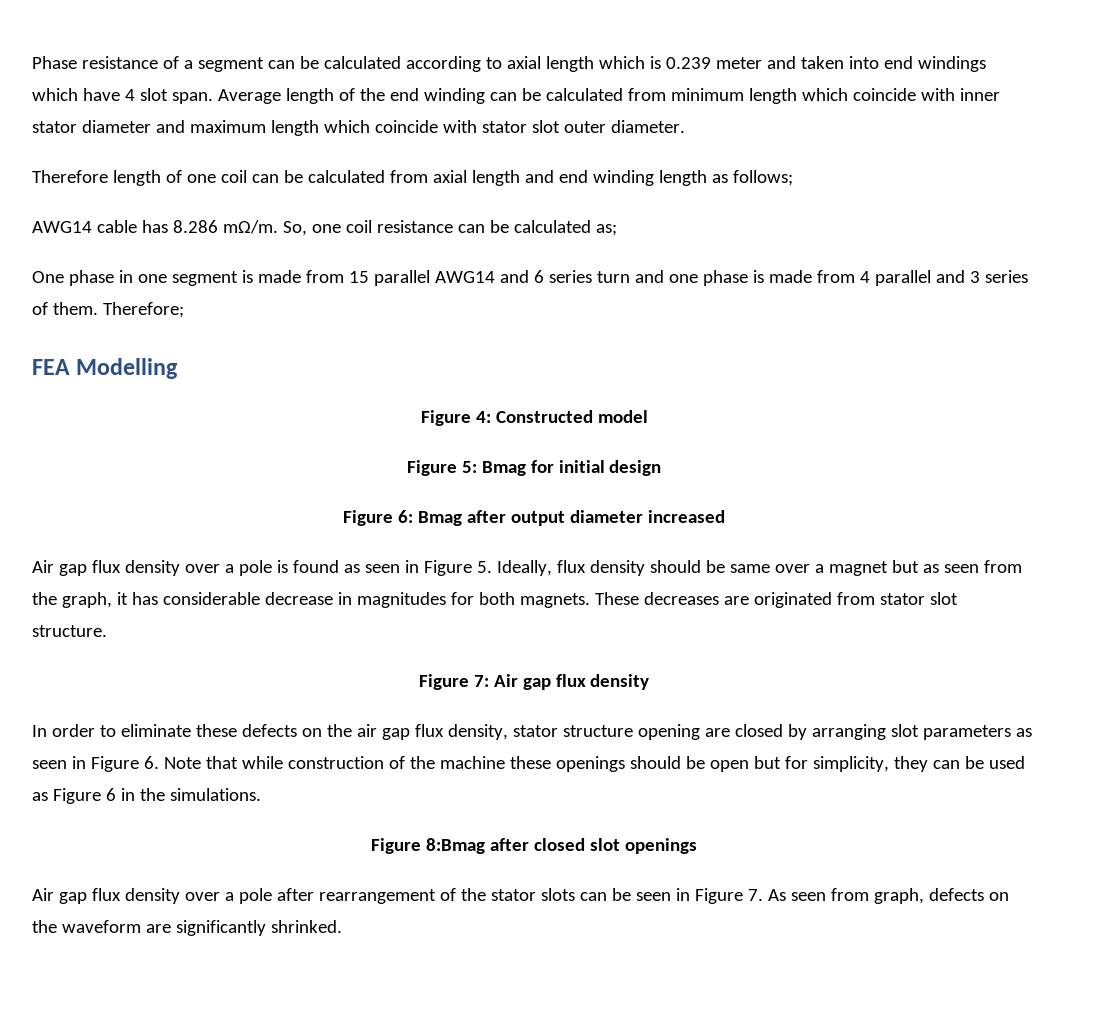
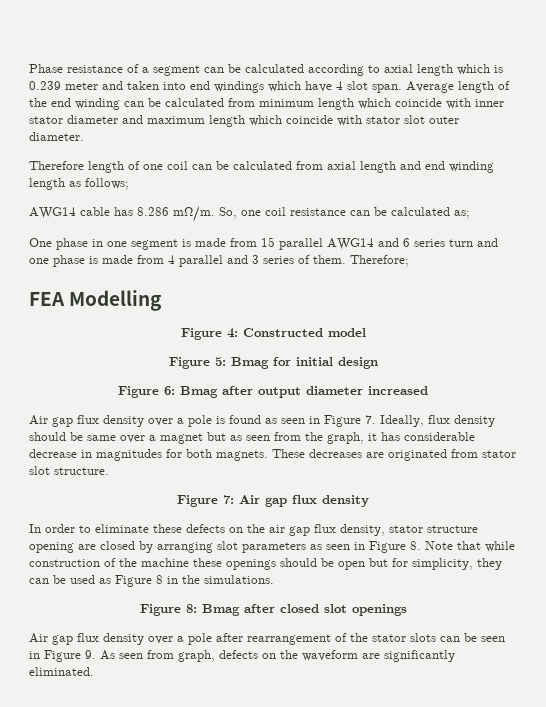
[476,561,492,573] 5. -> [365,415,376,424] 7.
[143,756,159,769] 6. -> [410,541,421,550] 8.
[105,788,116,801] 6 -> [156,575,163,584] 8
[426,838,486,854] 8:Bmag -> [185,604,240,616] 8: Bmag
[747,889,763,901] 7. -> [85,650,96,659] 9.
[270,920,342,933] shrinked. -> [29,667,94,676] eliminated.

